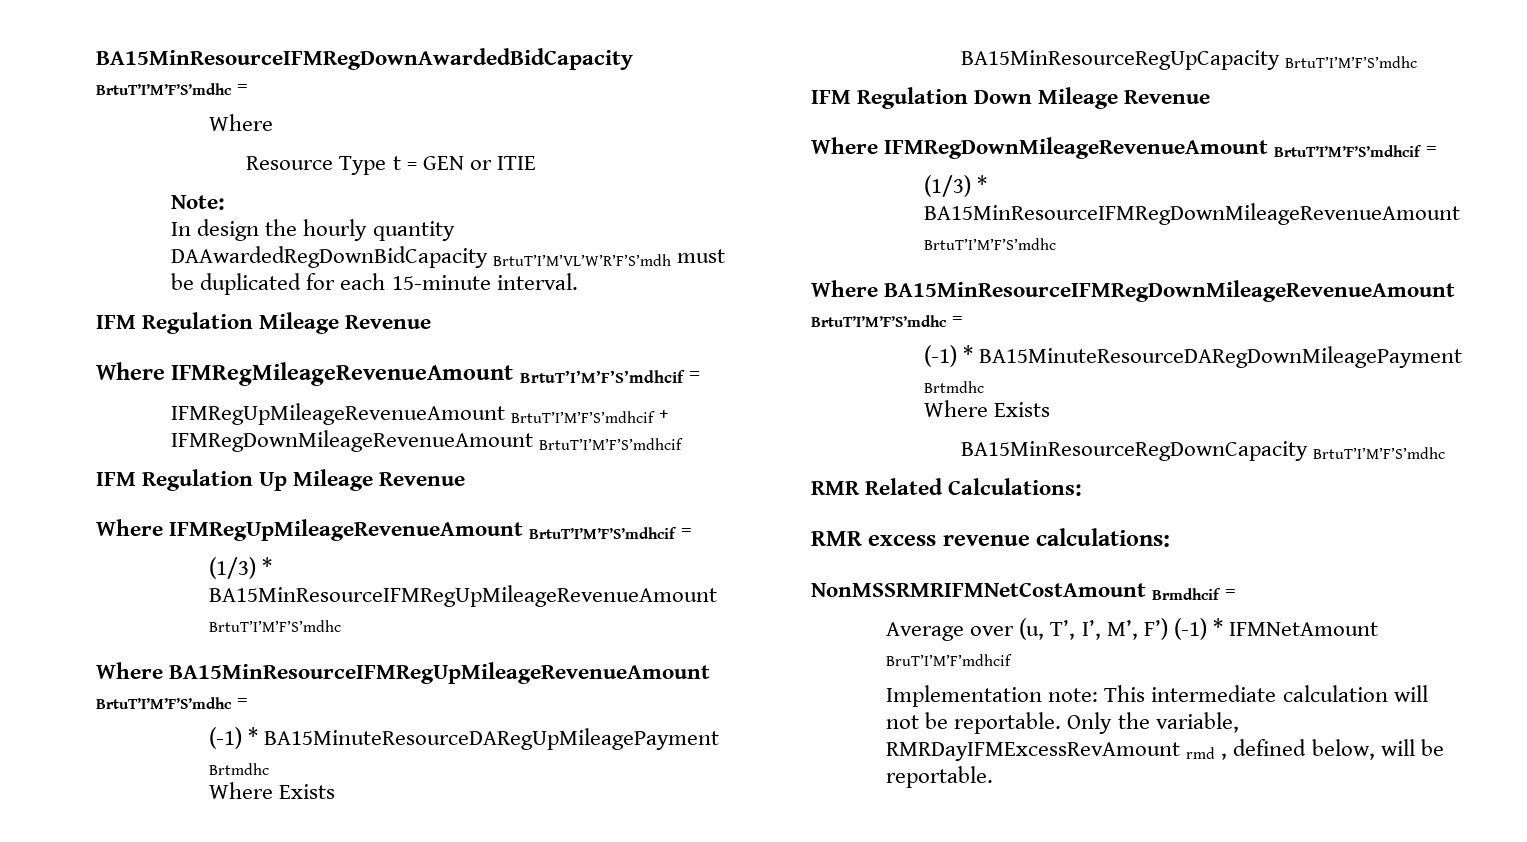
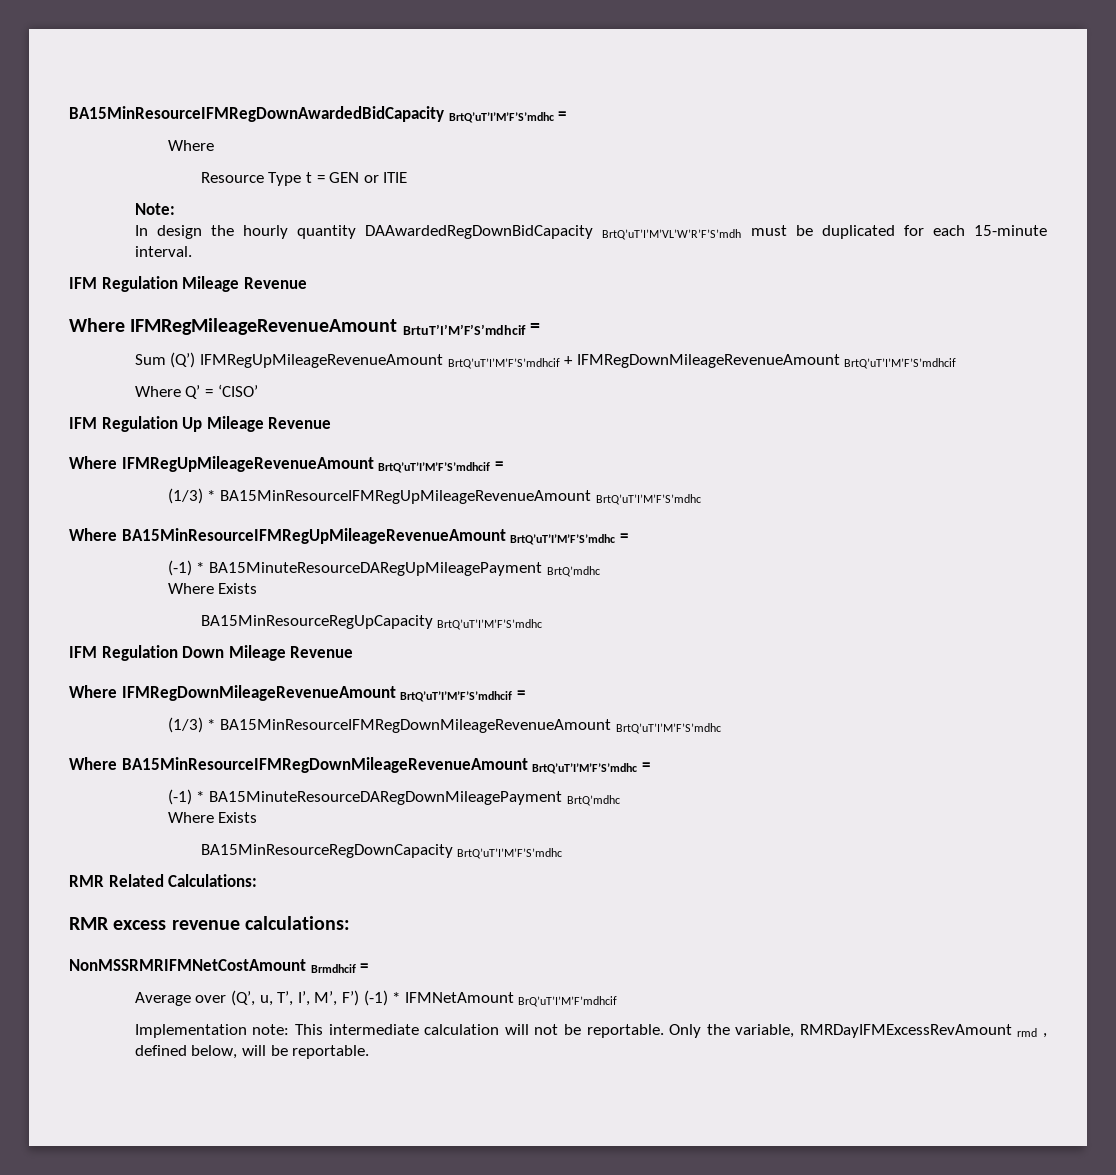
[96,83,232,95] BrtuT’I’M’F’S’mdhc -> [448,112,554,123] BrtQ’uT’I’M’F’S’mdhc
[493,254,672,266] BrtuT’I’M’VL’W’R’F’S’mdh -> [602,229,742,240] BrtQ’uT’I’M’VL’W’R’F’S’mdh
[171,403,670,425] [171,430,684,452] IFMRegUpMileageRevenueAmount BrtuT’I’M’F’S’mdhcif + IFMRegDownMileageRevenueAmount BrtuT’I’M’F’S’mdhcif -> [134,352,957,369] [134,384,258,399] Sum (Q’) IFMRegUpMileageRevenueAmount BrtQ’uT’I’M’F’S’mdhcif + IFMRegDownMileageRevenueAmount BrtQ’uT’I’M’F’S’mdhcif // Where Q’ = ‘CISO’
[529,527,678,539] BrtuT’I’M’F’S’mdhcif -> [378,462,491,473] BrtQ’uT’I’M’F’S’mdhcif
[208,620,341,632] BrtuT’I’M’F’S’mdhc -> [595,494,701,505] BrtQ’uT’I’M’F’S’mdhc
[96,697,232,709] BrtuT’I’M’F’S’mdhc -> [510,534,616,545] BrtQ’uT’I’M’F’S’mdhc
[208,763,269,775] Brtmdhc -> [546,566,600,577] BrtQ’mdhc
[1285,56,1418,68] BrtuT’I’M’F’S’mdhc -> [437,619,543,630] BrtQ’uT’I’M’F’S’mdhc
[1274,145,1423,157] BrtuT’I’M’F’S’mdhcif -> [400,691,513,702] BrtQ’uT’I’M’F’S’mdhcif
[923,238,1056,250] BrtuT’I’M’F’S’mdhc -> [615,723,721,734] BrtQ’uT’I’M’F’S’mdhc
[811,315,947,327] BrtuT’I’M’F’S’mdhc -> [532,763,638,774] BrtQ’uT’I’M’F’S’mdhc
[923,381,984,393] Brtmdhc -> [566,795,620,806] BrtQ’mdhc
[1313,447,1446,459] BrtuT’I’M’F’S’mdhc -> [457,848,563,859] BrtQ’uT’I’M’F’S’mdhc
[1019,618,1045,640] (u, -> [231,990,273,1006] (Q’, u,
[886,654,1013,666] BruT’I’M’F’mdhcif -> [518,996,618,1007] BrQ’uT’I’M’F’mdhcif

